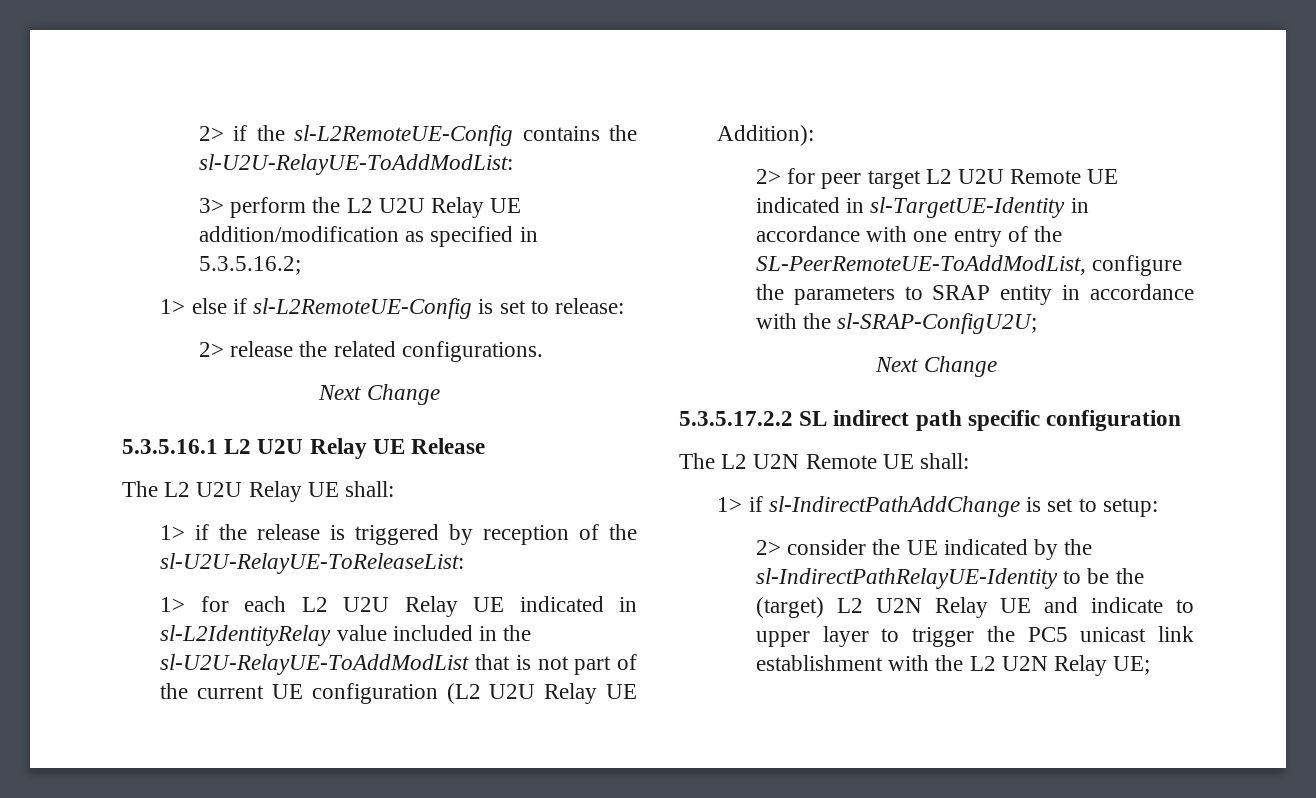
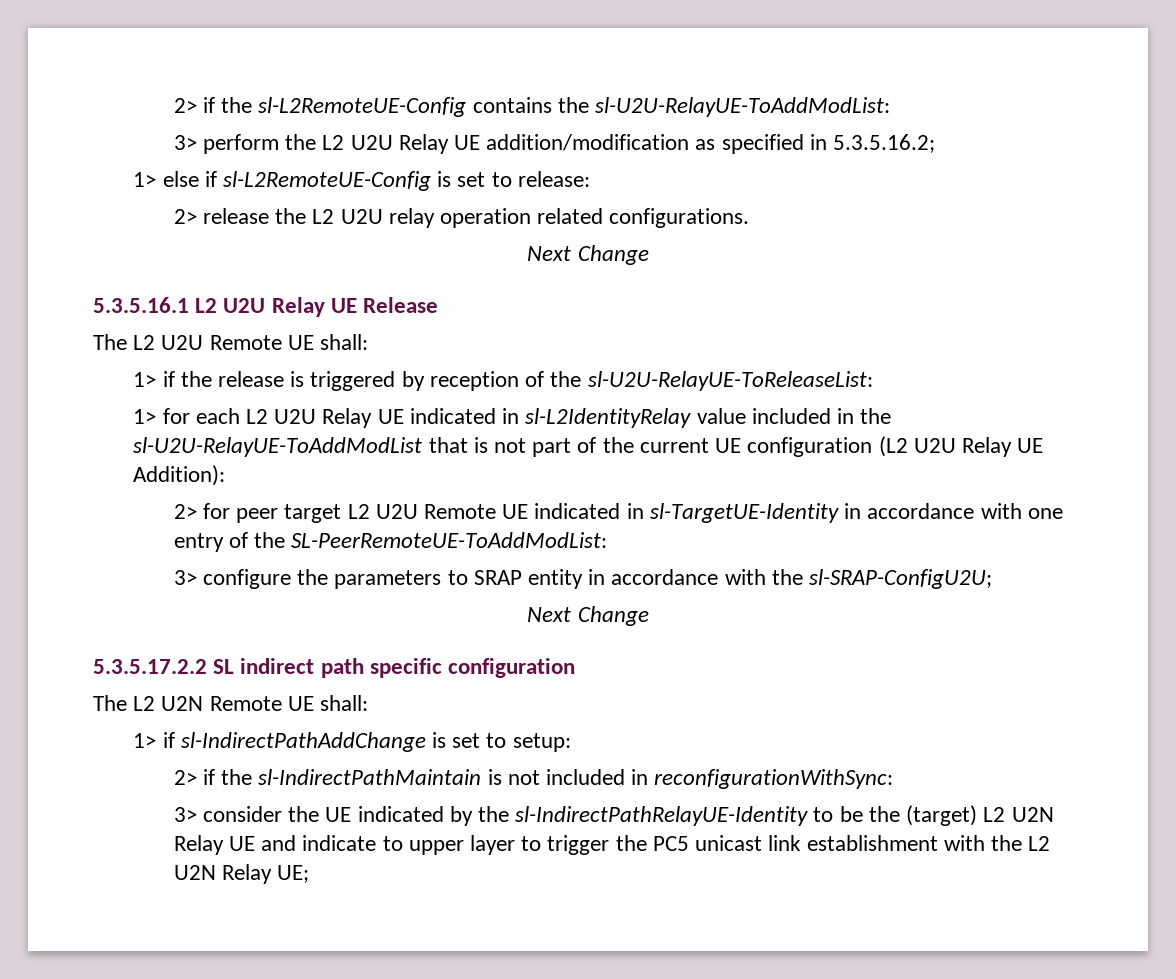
(328, 349) none -> [312,208,532,228] L2 U2U relay operation
[248,481,302,502] Relay -> [209,335,282,350] Remote
[755,255,1086,275] SL-PeerRemoteUE-ToAddModList, -> [291,532,608,548] [173,570,197,585] SL-PeerRemoteUE-ToAddModList: // 3>
(781, 547) none -> [203,769,894,789] [173,807,197,822] if the sl-IndirectPathMaintain is not included in reconfigurationWithSync: // 3>

